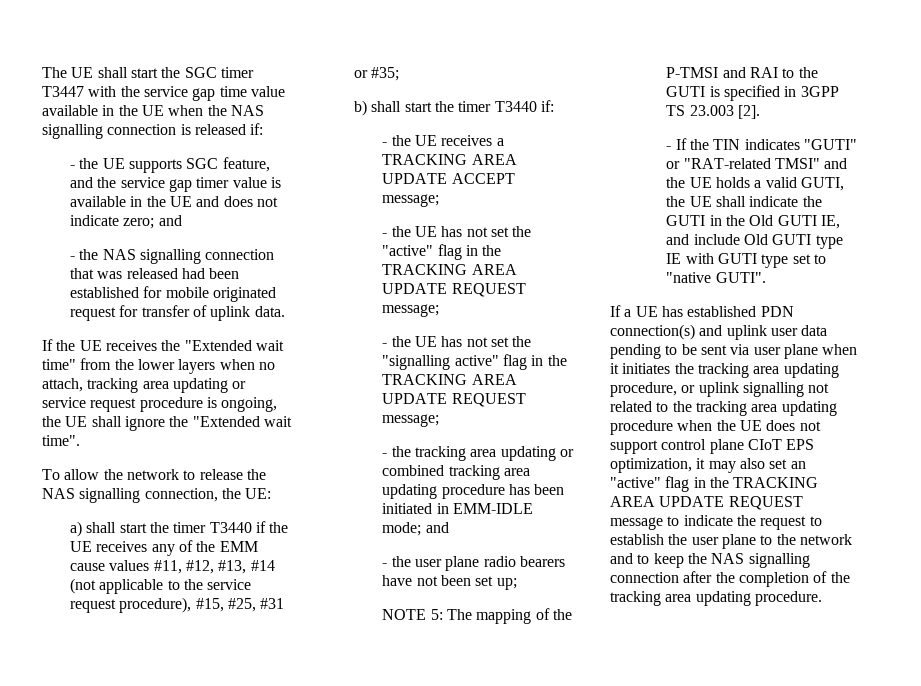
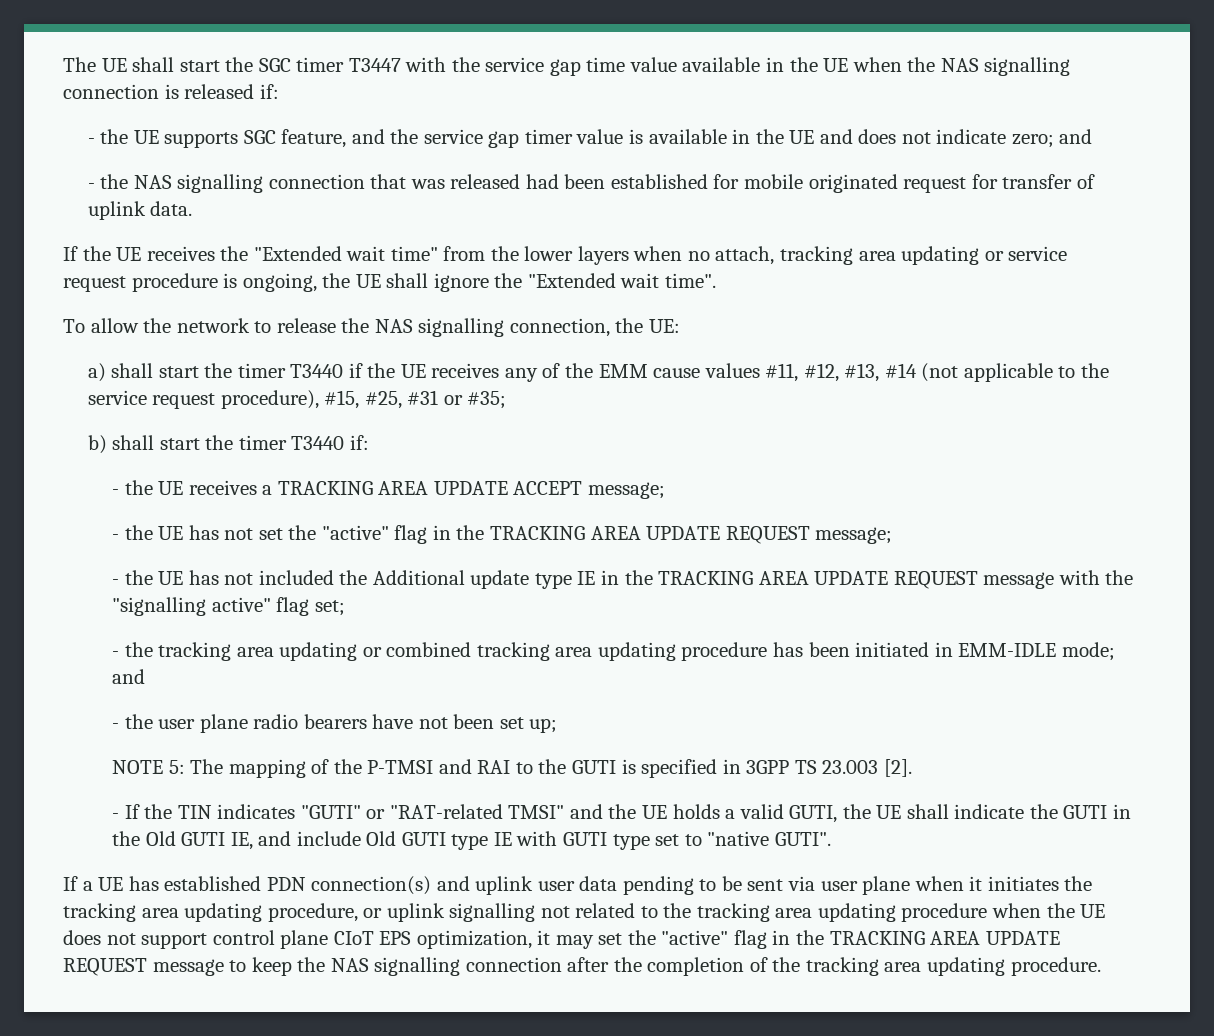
[490,336,532,347] [382,354,567,370] [382,374,517,385] [382,393,526,407] [382,414,440,427] set the "signalling active" flag in the TRACKING AREA UPDATE REQUEST message; -> [258,570,1134,589] [112,597,345,616] included the Additional update type IE in the TRACKING AREA UPDATE REQUEST message with the "signalling active" flag set;
[739,458,806,469] also set an -> [598,930,656,945] set the
[683,515,822,530] [610,534,852,549] [610,553,650,564] indicate the request to establish the user plane to the network and to -> (247, 966) none

